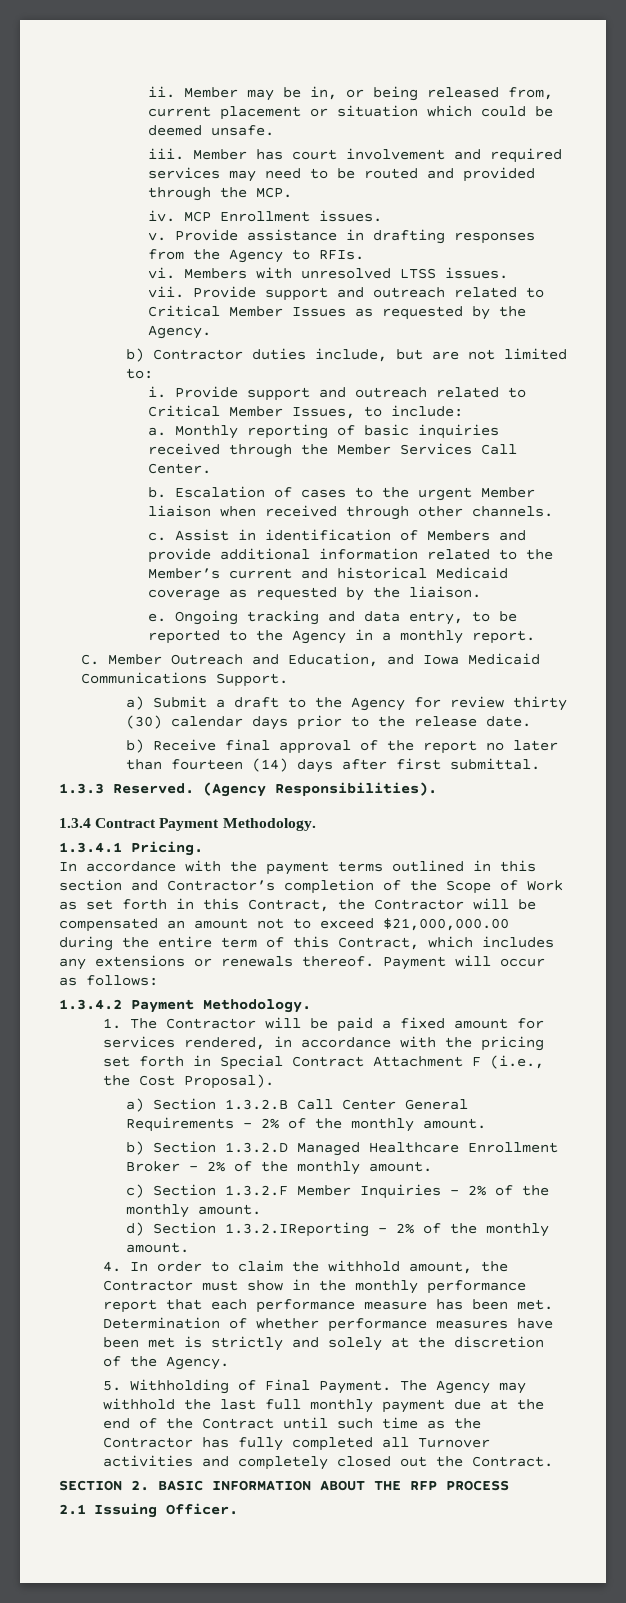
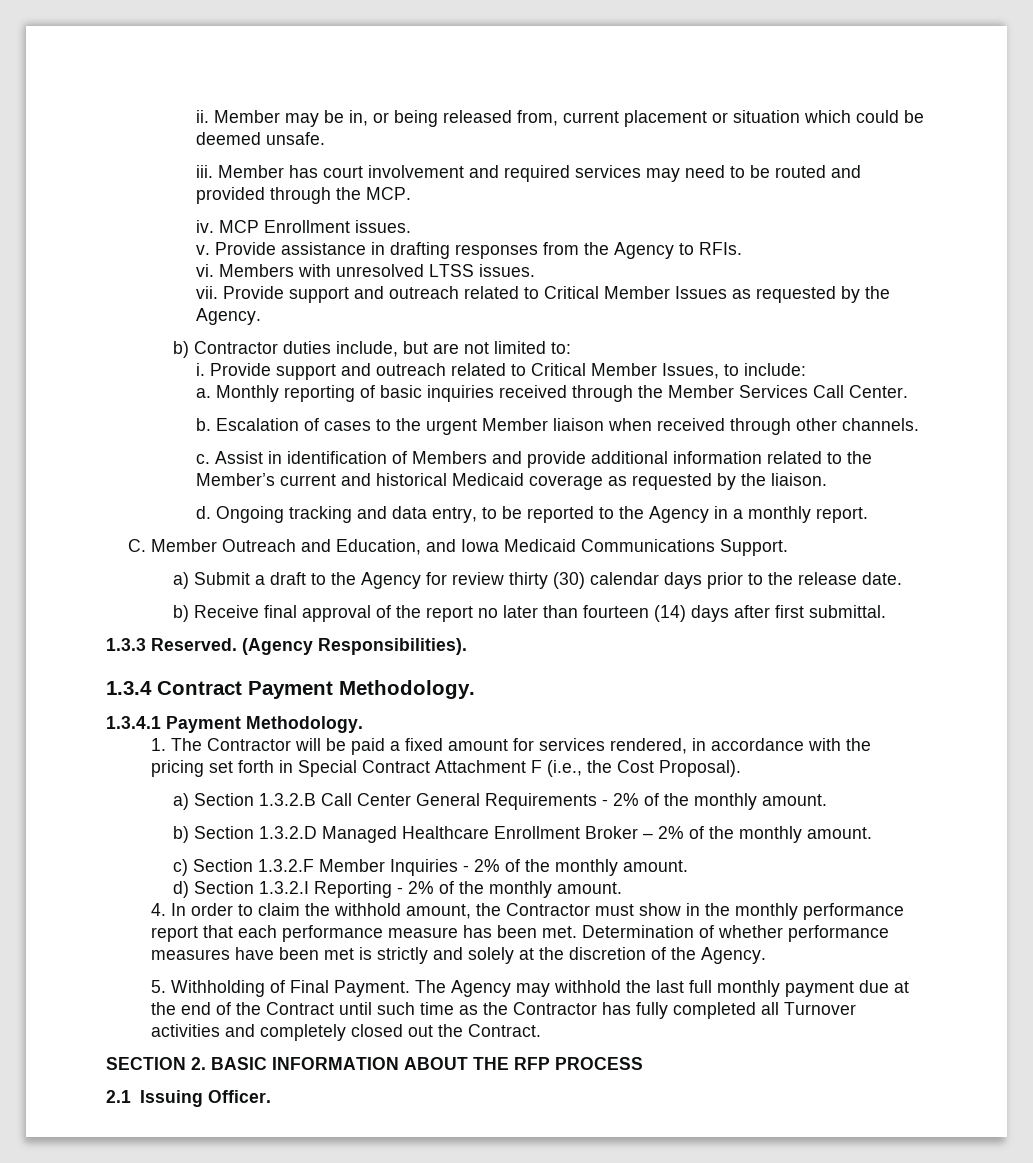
[147,613,166,622] e. -> [195,506,211,519] d.
[131,841,203,856] [59,860,536,875] [59,879,563,894] [59,898,536,912] [59,918,509,932] [59,936,554,951] [59,955,545,970] [59,975,158,986] [59,999,122,1010] Pricing. // In accordance with the payment terms outlined in this section and Contractor’s completion of the Scope of Work as set forth in this Contract, the Contractor will be compensated an amount not to exceed $21,000,000.00 during the entire term of this Contract, which includes any extensions or renewals thereof. Payment will occur as follows: // 1.3.4.2 -> (161, 722) none
[224,1222,369,1237] 1.3.2.IReporting -> [259,881,393,898] 1.3.2.I Reporting

